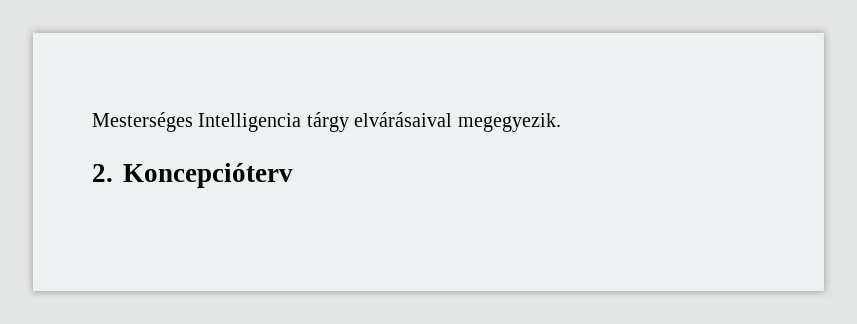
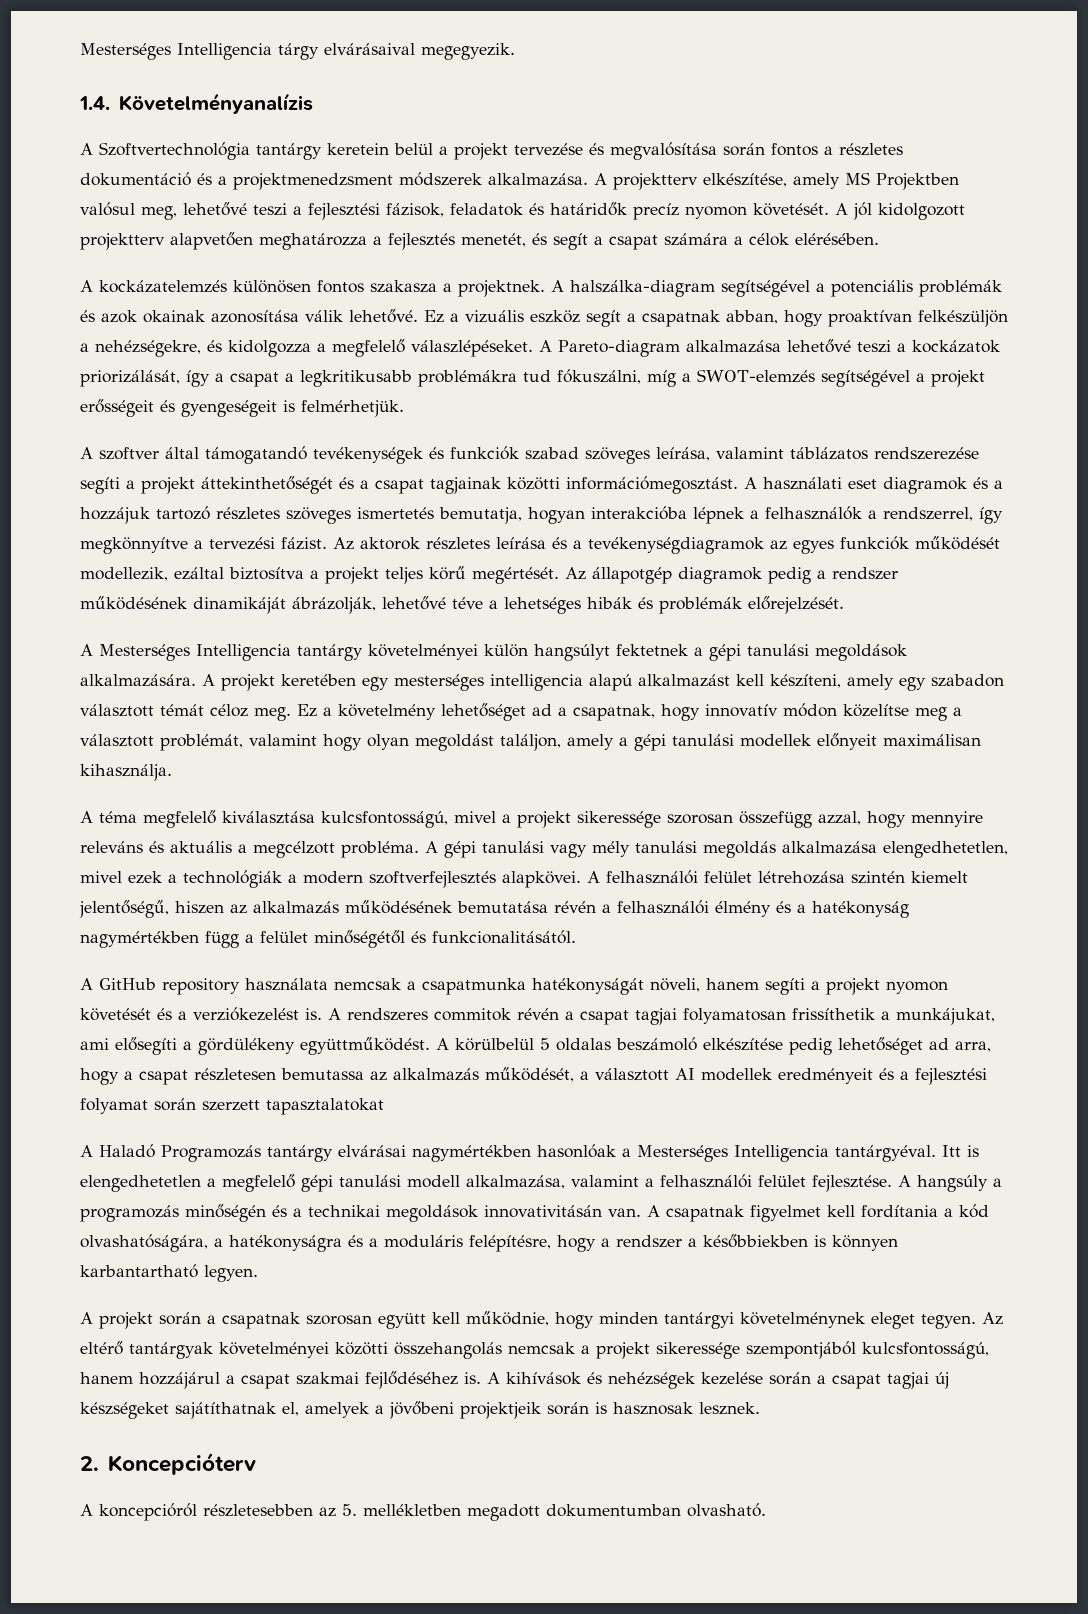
[92,163,293,188] 2. Koncepcióterv -> [79,93,313,114] [80,142,903,160] [80,172,959,190] [80,202,965,220] [80,232,879,250] [80,280,1002,297] [80,309,1008,327] [80,339,1000,357] [80,369,985,387] [80,399,404,417] [80,446,979,464] [80,476,1003,494] [80,506,1003,524] [80,536,1000,554] [80,566,898,584] [80,596,844,614] [80,644,907,661] [80,674,1004,691] [80,703,962,721] [80,733,981,751] [80,764,172,781] [80,810,983,828] [80,841,1008,858] [80,870,968,888] [79,900,909,918] [80,930,576,948] [80,978,948,995] [80,1007,995,1025] [80,1037,991,1055] [80,1067,987,1085] [80,1098,384,1115] [80,1144,979,1162] [80,1174,1002,1192] [80,1204,989,1222] [80,1234,898,1252] [80,1264,258,1282] [80,1311,1003,1329] [80,1341,989,1359] [80,1371,949,1389] [80,1401,760,1419] [80,1452,256,1475] [80,1503,766,1521] 1.4. Követelményanalízis // A Szoftvertechnológia tantárgy keretein belül a projekt tervezése és megvalósítása során fontos a részletes dokumentáció és a projektmenedzsment módszerek alkalmazása. A projektterv elkészítése, amely MS Projektben valósul meg, lehetővé teszi a fejlesztési fázisok, feladatok és határidők precíz nyomon követését. A jól kidolgozott projektterv alapvetően meghatározza a fejlesztés menetét, és segít a csapat számára a célok elérésében. // A kockázatelemzés különösen fontos szakasza a projektnek. A halszálka-diagram segítségével a potenciális problémák és azok okainak azonosítása válik lehetővé. Ez a vizuális eszköz segít a csapatnak abban, hogy proaktívan felkészüljön a nehézségekre, és kidolgozza a megfelelő válaszlépéseket. A Pareto-diagram alkalmazása lehetővé teszi a kockázatok priorizálását, így a csapat a legkritikusabb problémákra tud fókuszálni, míg a SWOT-elemzés segítségével a projekt erősségeit és gyengeségeit is felmérhetjük. // A szoftver által támogatandó tevékenységek és funkciók szabad szöveges leírása, valamint táblázatos rendszerezése segíti a projekt áttekinthetőségét és a csapat tagjainak közötti információmegosztást. A használati eset diagramok és a hozzájuk tartozó részletes szöveges ismertetés bemutatja, hogyan interakcióba lépnek a felhasználók a rendszerrel, így megkönnyítve a tervezési fázist. Az aktorok részletes leírása és a tevékenységdiagramok az egyes funkciók működését modellezik, ezáltal biztosítva a projekt teljes körű megértését. Az állapotgép diagramok pedig a rendszer működésének dinamikáját ábrázolják, lehetővé téve a lehetséges hibák és problémák előrejelzését. // A Mesterséges Intelligencia tantárgy követelményei külön hangsúlyt fektetnek a gépi tanulási megoldások alkalmazására. A projekt keretében egy mesterséges intelligencia alapú alkalmazást kell készíteni, amely egy szabadon választott témát céloz meg. Ez a követelmény lehetőséget ad a csapatnak, hogy innovatív módon közelítse meg a választott problémát, valamint hogy olyan megoldást találjon, amely a gépi tanulási modellek előnyeit maximálisan kihasználja. // A téma megfelelő kiválasztása kulcsfontosságú, mivel a projekt sikeressége szorosan összefügg azzal, hogy mennyire releváns és aktuális a megcélzott probléma. A gépi tanulási vagy mély tanulási megoldás alkalmazása elengedhetetlen, mivel ezek a technológiák a modern szoftverfejlesztés alapkövei. A felhasználói felület létrehozása szintén kiemelt jelentőségű, hiszen az alkalmazás működésének bemutatása révén a felhasználói élmény és a hatékonyság nagymértékben függ a felület minőségétől és funkcionalitásától. // A GitHub repository használata nemcsak a csapatmunka hatékonyságát növeli, hanem segíti a projekt nyomon követését és a verziókezelést is. A rendszeres commitok révén a csapat tagjai folyamatosan frissíthetik a munkájukat, ami elősegíti a gördülékeny együttműködést. A körülbelül 5 oldalas beszámoló elkészítése pedig lehetőséget ad arra, hogy a csapat részletesen bemutassa az alkalmazás működését, a választott AI modellek eredményeit és a fejlesztési folyamat során szerzett tapasztalatokat // A Haladó Programozás tantárgy elvárásai nagymértékben hasonlóak a Mesterséges Intelligencia tantárgyéval. Itt is elengedhetetlen a megfelelő gépi tanulási modell alkalmazása, valamint a felhasználói felület fejlesztése. A hangsúly a programozás minőségén és a technikai megoldások innovativitásán van. A csapatnak figyelmet kell fordítania a kód olvashatóságára, a hatékonyságra és a moduláris felépítésre, hogy a rendszer a későbbiekben is könnyen karbantartható legyen. // A projekt során a csapatnak szorosan együtt kell működnie, hogy minden tantárgyi követelménynek eleget tegyen. Az eltérő tantárgyak követelményei közötti összehangolás nemcsak a projekt sikeressége szempontjából kulcsfontosságú, hanem hozzájárul a csapat szakmai fejlődéséhez is. A kihívások és nehézségek kezelése során a csapat tagjai új készségeket sajátíthatnak el, amelyek a jövőbeni projektjeik során is hasznosak lesznek. // 2. Koncepcióterv // A koncepcióról részletesebben az 5. mellékletben megadott dokumentumban olvasható.

